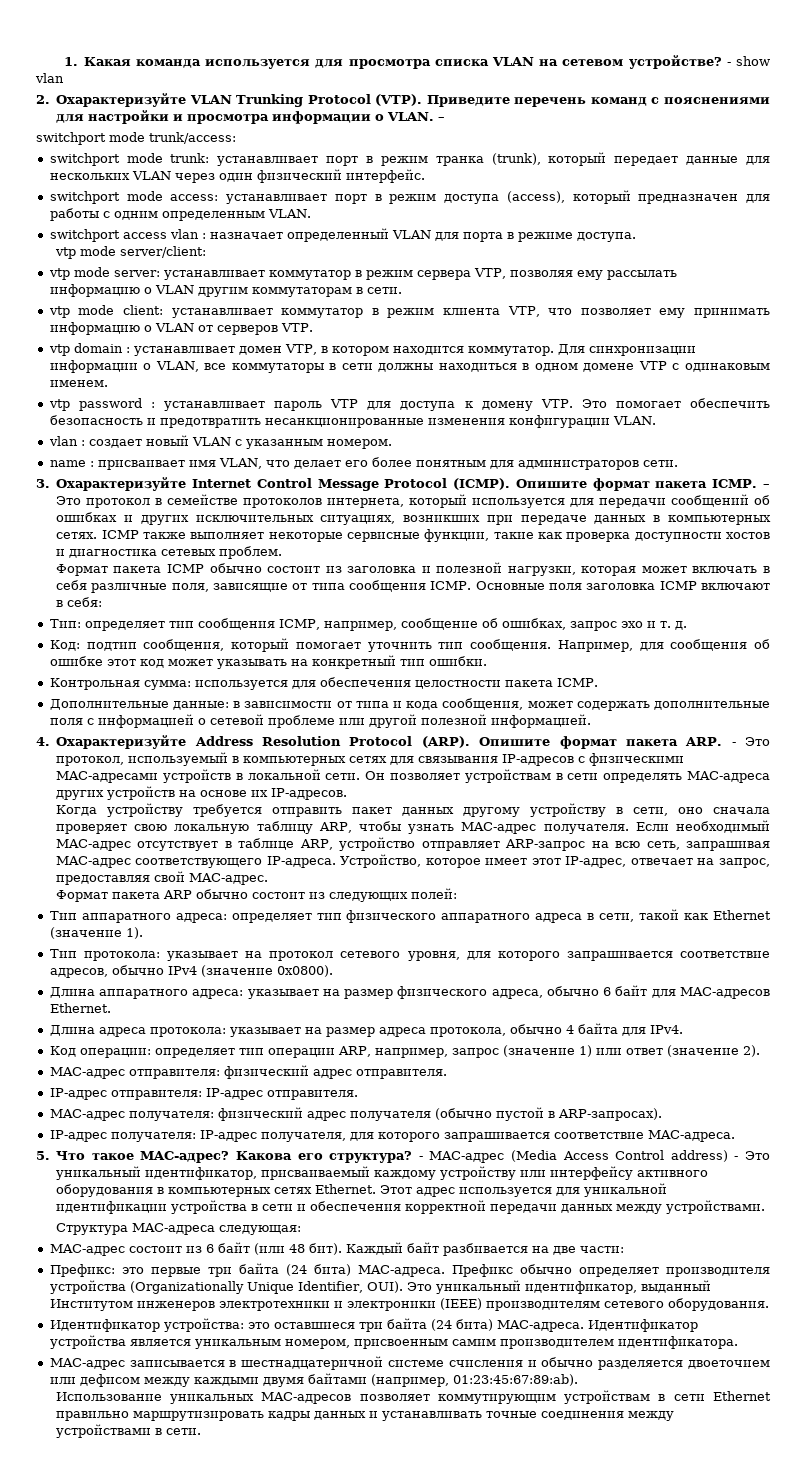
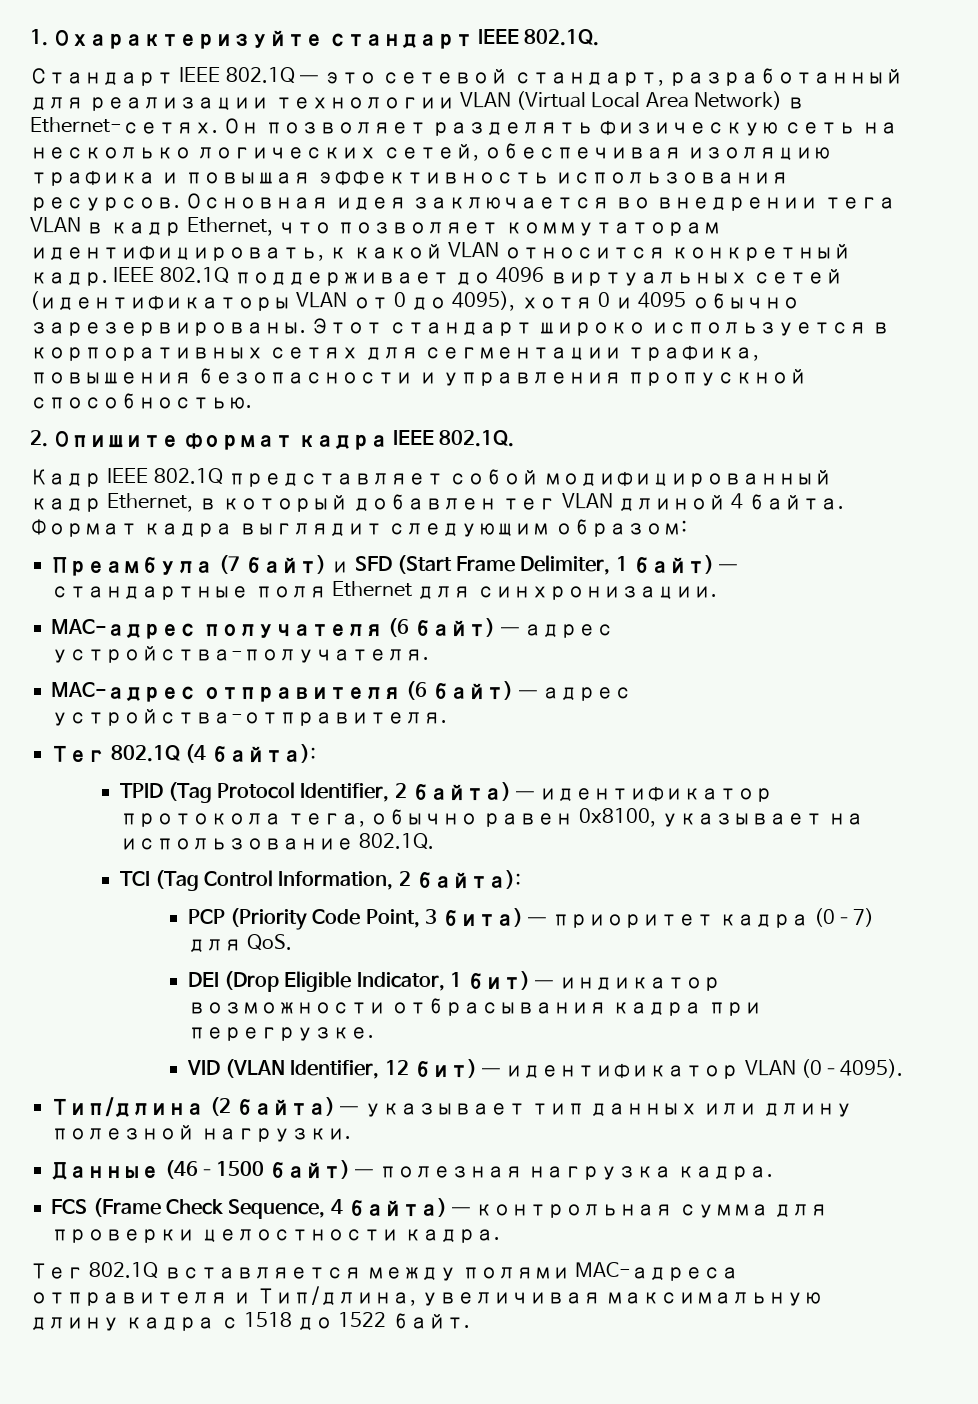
[83,55,770,69] [35,73,64,83] [36,93,771,107] [56,110,446,124] [36,132,236,145] [49,152,770,166] [49,169,425,183] [49,190,770,204] [49,208,311,221] [49,228,636,242] [54,246,206,259] [48,267,677,280] [49,284,402,297] [48,305,770,318] [49,322,313,335] [48,343,696,356] [49,360,770,373] [49,380,108,387] [48,398,770,411] [49,415,656,428] [48,435,392,449] [49,457,678,470] [36,477,770,491] [56,494,771,508] [56,512,771,525] [56,529,770,542] [56,546,283,559] [55,562,770,576] [55,580,771,593] [55,597,102,607] [49,618,687,631] [49,638,770,652] [49,655,487,669] [49,677,598,690] [49,698,770,711] [49,714,591,728] [36,735,770,749] [56,752,685,766] [56,769,770,783] [56,786,348,800] [55,803,770,817] [55,820,770,834] [55,837,770,851] [55,854,770,868] [55,871,268,885] [55,888,457,902] [49,909,771,923] [49,927,143,939] [49,949,770,961] [49,965,333,978] [49,985,770,999] [49,1003,111,1013] [49,1023,683,1037] [49,1045,760,1058] [49,1065,447,1079] [49,1088,358,1100] [49,1107,662,1121] [49,1130,735,1142] [36,1150,770,1163] [56,1166,709,1180] [56,1183,668,1197] [56,1200,766,1214] [55,1223,301,1235] [49,1242,624,1256] [49,1263,770,1277] [49,1280,711,1294] [49,1298,769,1311] [49,1318,698,1332] [49,1335,738,1349] [49,1356,770,1370] [49,1373,578,1387] [55,1390,771,1404] [55,1411,674,1421] [55,1424,201,1438] Какая команда используется для просмотра списка VLAN на сетевом устройстве? - show vlan // 2. Охарактеризуйте VLAN Trunking Protocol (VTP). Приведите перечень команд с пояснениями для настройки и просмотра информации о VLAN. – // switchport mode trunk/access: // switchport mode trunk: устанавливает порт в режим транка (trunk), который передает данные для нескольких VLAN через один физический интерфейс. // switchport mode access: устанавливает порт в режим доступа (access), который предназначен для работы с одним определенным VLAN. // switchport access vlan : назначает определенный VLAN для порта в режиме доступа. // vtp mode server/client: // vtp mode server: устанавливает коммутатор в режим сервера VTP, позволяя ему рассылать информацию о VLAN другим коммутаторам в сети. // vtp mode client: устанавливает коммутатор в режим клиента VTP, что позволяет ему принимать информацию о VLAN от серверов VTP. // vtp domain : устанавливает домен VTP, в котором находится коммутатор. Для синхронизации информации о VLAN, все коммутаторы в сети должны находиться в одном домене VTP с одинаковым именем. // vtp password : устанавливает пароль VTP для доступа к домену VTP. Это помогает обеспечить безопасность и предотвратить несанкционированные изменения конфигурации VLAN. // vlan : создает новый VLAN с указанным номером. // name : присваивает имя VLAN, что делает его более понятным для администраторов сети. // 3. Охарактеризуйте Internet Control Message Protocol (ICMP). Опишите формат пакета ICMP. – Это протокол в семействе протоколов интернета, который используется для передачи сообщений об ошибках и других исключительных ситуациях, возникших при передаче данных в компьютерных сетях. ICMP также выполняет некоторые сервисные функции, такие как проверка доступности хостов и диагностика сетевых проблем. // Формат пакета ICMP обычно состоит из заголовка и полезной нагрузки, которая может включать в себя различные поля, зависящие от типа сообщения ICMP. Основные поля заголовка ICMP включают в себя: // Тип: определяет тип сообщения ICMP, например, сообщение об ошибках, запрос эхо и т. д. // Код: подтип сообщения, который помогает уточнить тип сообщения. Например, для сообщения об ошибке этот код может указывать на конкретный тип ошибки. // Контрольная сумма: используется для обеспечения целостности пакета ICMP. // Дополнительные данные: в зависимости от типа и кода сообщения, может содержать дополнительные поля с информацией о сетевой проблеме или другой полезной информацией. // 4. Охарактеризуйте Address Resolution Protocol (ARP). Опишите формат пакета ARP. - Это протокол, используемый в компьютерных сетях для связывания IP-адресов с физическими MAC-адресами устройств в локальной сети. Он позволяет устройствам в сети определять MAC-адреса других устройств на основе их IP-адресов. // Когда устройству требуется отправить пакет данных другому устройству в сети, оно сначала проверяет свою локальную таблицу ARP, чтобы узнать MAC-адрес получателя. Если необходимый MAC-адрес отсутствует в таблице ARP, устройство отправляет ARP-запрос на всю сеть, запрашивая MAC-адрес соответствующего IP-адреса. Устройство, которое имеет этот IP-адрес, отвечает на запрос, предоставляя свой MAC-адрес. // Формат пакета ARP обычно состоит из следующих полей: // Тип аппаратного адреса: определяет тип физического аппаратного адреса в сети, такой как Ethernet (значение 1). // Тип протокола: указывает на протокол сетевого уровня, для которого запрашивается соответствие адресов, обычно IPv4 (значение 0x0800). // Длина аппаратного адреса: указывает на размер физического адреса, обычно 6 байт для MAC-адресов Ethernet. // Длина адреса протокола: указывает на размер адреса протокола, обычно 4 байта для IPv4. // Код операции: определяет тип операции ARP, например, запрос (значение 1) или ответ (значение 2). // MAC-адрес отправителя: физический адрес отправителя. // IP-адрес отправителя: IP-адрес отправителя. // MAC-адрес получателя: физический адрес получателя (обычно пустой в ARP-запросах). // IP-адрес получателя: IP-адрес получателя, для которого запрашивается соответствие MAC-адреса. // 5. Что такое MAC-адрес? Какова его структура? - MAC-адрес (Media Access Control address) - Это уникальный идентификатор, присваиваемый каждому устройству или интерфейсу активного оборудования в компьютерных сетях Ethernet. Этот адрес используется для уникальной идентификации устройства в сети и обеспечения корректной передачи данных между устройствами. // Структура MAC-адреса следующая: // MAC-адрес состоит из 6 байт (или 48 бит). Каждый байт разбивается на две части: // Префикс: это первые три байта (24 бита) MAC-адреса. Префикс обычно определяет производителя устройства (Organizationally Unique Identifier, OUI). Это уникальный идентификатор, выданный Институтом инженеров электротехники и электроники (IEEE) производителям сетевого оборудования. // Идентификатор устройства: это оставшиеся три байта (24 бита) MAC-адреса. Идентификатор устройства является уникальным номером, присвоенным самим производителем идентификатора. // MAC-адрес записывается в шестнадцатеричной системе счисления и обычно разделяется двоеточием или дефисом между каждыми двумя байтами (например, 01:23:45:67:89:ab). // Использование уникальных MAC-адресов позволяет коммутирующим устройствам в сети Ethernet правильно маршрутизировать кадры данных и устанавливать точные соединения между устройствами в сети. -> [53,29,600,49] [30,67,903,86] [30,91,806,111] [30,117,898,136] [30,143,832,161] [30,170,790,186] [30,193,896,211] [30,217,721,236] [30,242,852,261] [30,267,843,286] [30,291,800,311] [30,318,891,336] [30,345,760,361] [30,368,808,386] [30,393,252,409] [30,430,515,450] [30,468,833,487] [30,493,845,512] [30,519,688,537] [51,555,738,576] [51,581,717,600] [51,618,614,639] [51,646,430,663] [51,681,632,702] [51,709,448,726] [51,744,317,763] [119,782,774,803] [119,808,865,827] [119,833,434,850] [119,870,521,891] [187,908,875,930] [187,934,293,953] [187,971,721,992] [187,998,762,1016] [187,1027,374,1041] [186,1059,903,1079] [51,1097,853,1117] [51,1125,351,1142] [51,1160,774,1180] [51,1198,828,1219] [51,1229,500,1243] [30,1262,740,1281] [30,1286,823,1306] [30,1312,470,1331] Охарактеризуйте стандарт IEEE 802.1Q. // Стандарт IEEE 802.1Q — это сетевой стандарт, разработанный для реализации технологии VLAN (Virtual Local Area Network) в Ethernet-сетях. Он позволяет разделять физическую сеть на несколько логических сетей, обеспечивая изоляцию трафика и повышая эффективность использования ресурсов. Основная идея заключается во внедрении тега VLAN в кадр Ethernet, что позволяет коммутаторам идентифицировать, к какой VLAN относится конкретный кадр. IEEE 802.1Q поддерживает до 4096 виртуальных сетей (идентификаторы VLAN от 0 до 4095), хотя 0 и 4095 обычно зарезервированы. Этот стандарт широко используется в корпоративных сетях для сегментации трафика, повышения безопасности и управления пропускной способностью. // 2. Опишите формат кадра IEEE 802.1Q. // Кадр IEEE 802.1Q представляет собой модифицированный кадр Ethernet, в который добавлен тег VLAN длиной 4 байта. Формат кадра выглядит следующим образом: // Преамбула (7 байт) и SFD (Start Frame Delimiter, 1 байт) — стандартные поля Ethernet для синхронизации. // MAC-адрес получателя (6 байт) — адрес устройства-получателя. // MAC-адрес отправителя (6 байт) — адрес устройства-отправителя. // Тег 802.1Q (4 байта): // TPID (Tag Protocol Identifier, 2 байта) — идентификатор протокола тега, обычно равен 0x8100, указывает на использование 802.1Q. // TCI (Tag Control Information, 2 байта): // PCP (Priority Code Point, 3 бита) — приоритет кадра (0–7) для QoS. // DEI (Drop Eligible Indicator, 1 бит) — индикатор возможности отбрасывания кадра при перегрузке. // VID (VLAN Identifier, 12 бит) — идентификатор VLAN (0–4095). // Тип/длина (2 байта) — указывает тип данных или длину полезной нагрузки. // Данные (46–1500 байт) — полезная нагрузка кадра. // FCS (Frame Check Sequence, 4 байта) — контрольная сумма для проверки целостности кадра. // Тег 802.1Q вставляется между полями MAC-адреса отправителя и Тип/длина, увеличивая максимальную длину кадра с 1518 до 1522 байт.

